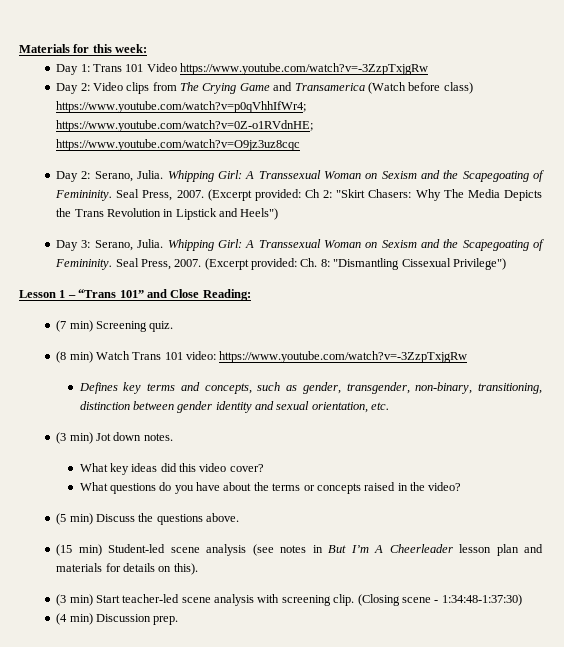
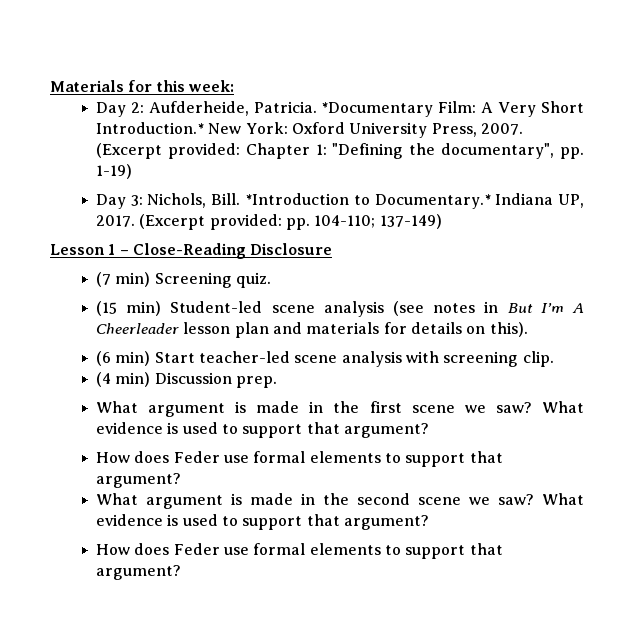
[80,63,429,75] [56,82,473,94] [56,101,307,113] [56,120,314,132] [56,139,301,151] [56,170,544,182] [55,189,542,201] [56,208,279,220] [56,239,544,251] [55,258,506,270] [19,289,251,301] [56,320,174,332] [56,351,468,363] [78,382,542,394] [79,401,390,413] [56,432,173,444] [79,463,264,475] [79,482,462,494] [56,513,240,525] 1: Trans 101 Video https://www.youtube.com/watch?v=-3ZzpTxjgRw // Day 2: Video clips from The Crying Game and Transamerica (Watch before class) https://www.youtube.com/watch?v=p0qVhhIfWr4; https://www.youtube.com/watch?v=0Z-o1RVdnHE; https://www.youtube.com/watch?v=O9jz3uz8cqc // Day 2: Serano, Julia. Whipping Girl: A Transsexual Woman on Sexism and the Scapegoating of Femininity. Seal Press, 2007. (Excerpt provided: Ch 2: "Skirt Chasers: Why The Media Depicts the Trans Revolution in Lipstick and Heels") // Day 3: Serano, Julia. Whipping Girl: A Transsexual Woman on Sexism and the Scapegoating of Femininity. Seal Press, 2007. (Excerpt provided: Ch. 8: "Dismantling Cissexual Privilege") // Lesson 1 – “Trans 101” and Close Reading: // (7 min) Screening quiz. // (8 min) Watch Trans 101 video: https://www.youtube.com/watch?v=-3ZzpTxjgRw // Defines key terms and concepts, such as gender, transgender, non-binary, transitioning, distinction between gender identity and sexual orientation, etc. // (3 min) Jot down notes. // What key ideas did this video cover? // What questions do you have about the terms or concepts raised in the video? // (5 min) Discuss the questions above. -> [130,101,585,117] [95,122,523,138] [95,143,584,159] [95,164,132,179] [95,193,585,209] [95,214,442,230] [50,243,333,259] [95,272,271,288] 2: Aufderheide, Patricia. *Documentary Film: A Very Short Introduction.* New York: Oxford University Press, 2007. (Excerpt provided: Chapter 1: "Defining the documentary", pp. 1-19) // Day 3: Nichols, Bill. *Introduction to Documentary.* Indiana UP, 2017. (Excerpt provided: pp. 104-110; 137-149) // Lesson 1 – Close-Reading Disclosure // (7 min) Screening quiz.
[56,594,67,606] (3 -> [95,351,111,366] (6
[357,594,522,606] (Closing scene - 1:34:48-1:37:30) -> (554, 359) none
(179, 620) none -> [95,401,585,417] [95,422,429,438] [95,451,503,467] [95,473,181,488] [95,493,584,509] [95,514,429,530] [95,543,503,559] [95,565,181,580] // What argument is made in the first scene we saw? What evidence is used to support that argument? // How does Feder use formal elements to support that argument? // What argument is made in the second scene we saw? What evidence is used to support that argument? // How does Feder use formal elements to support that argument?

